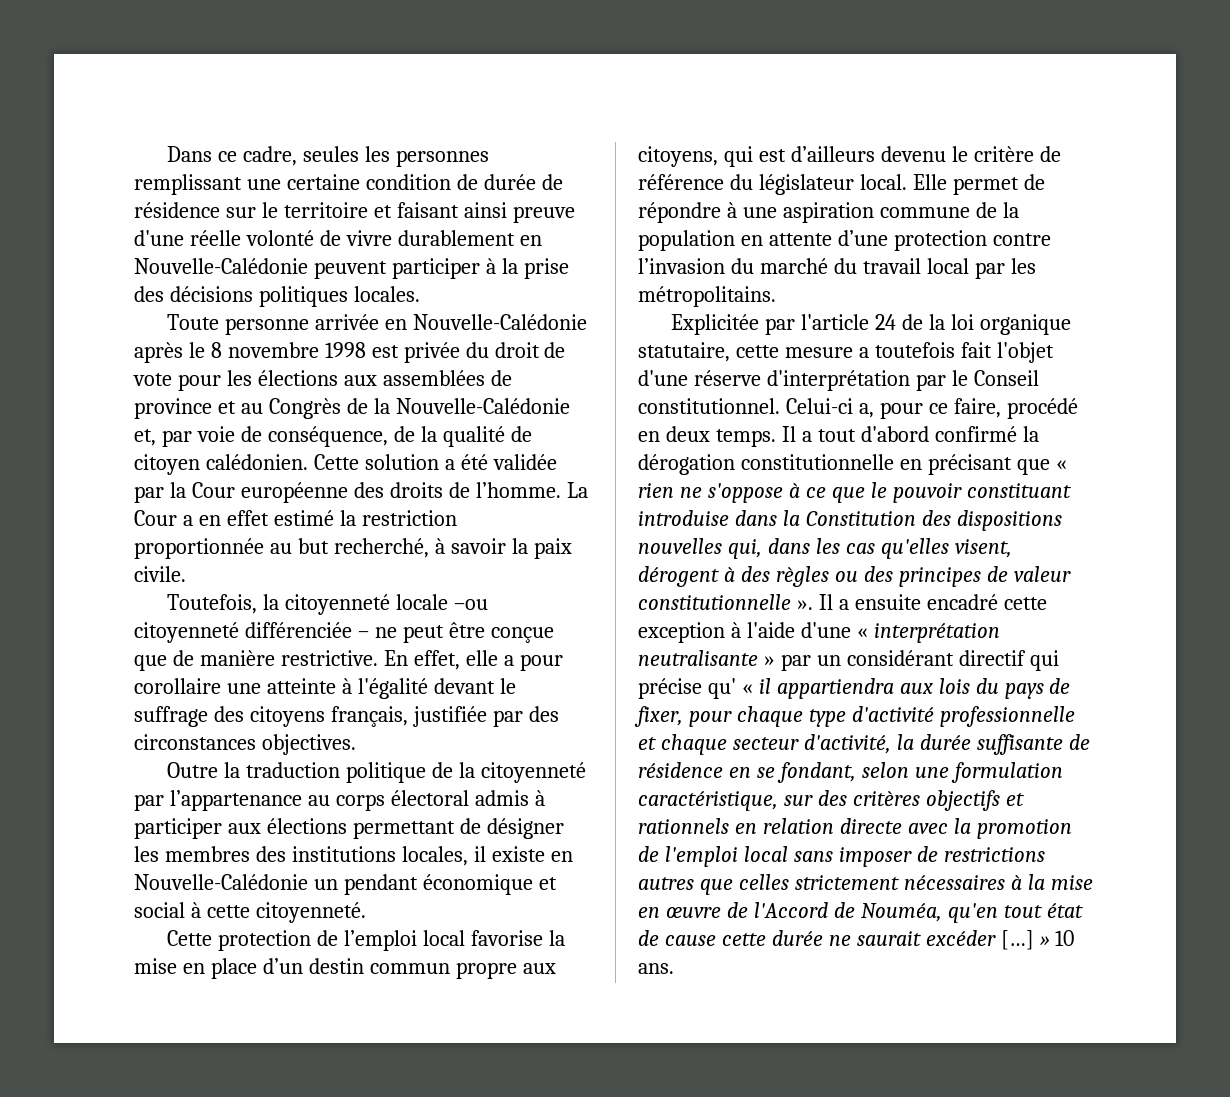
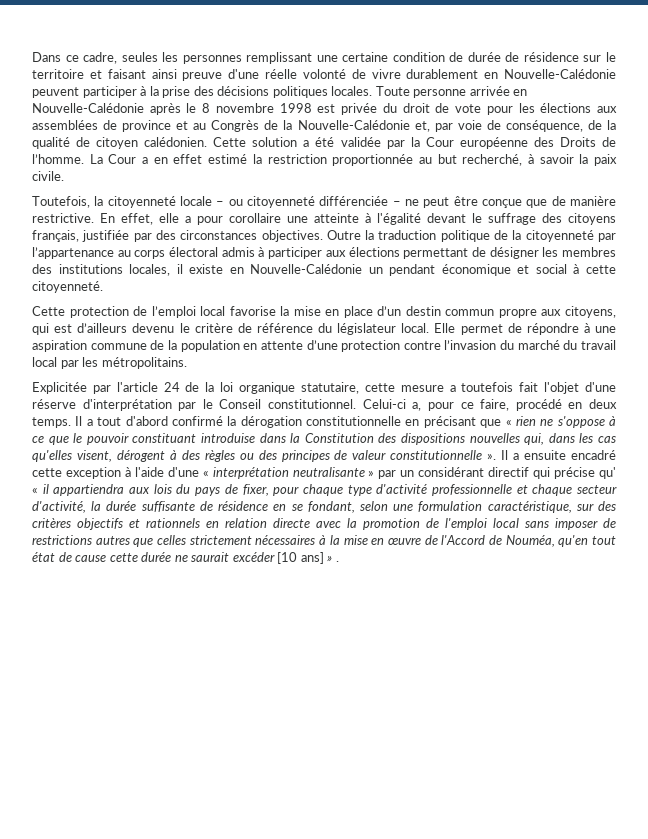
(420, 294) // -> (373, 91) none
[389,482,443,498] droits -> [559,137,596,147] Droits
[453,599,488,610] –ou -> [216,199,243,206] – ou
(356, 744) // -> (323, 236) none
[1000,930,1075,950] [638,963,674,974] […] » 10 ans. -> [277,552,339,564] [10 ans] » .

